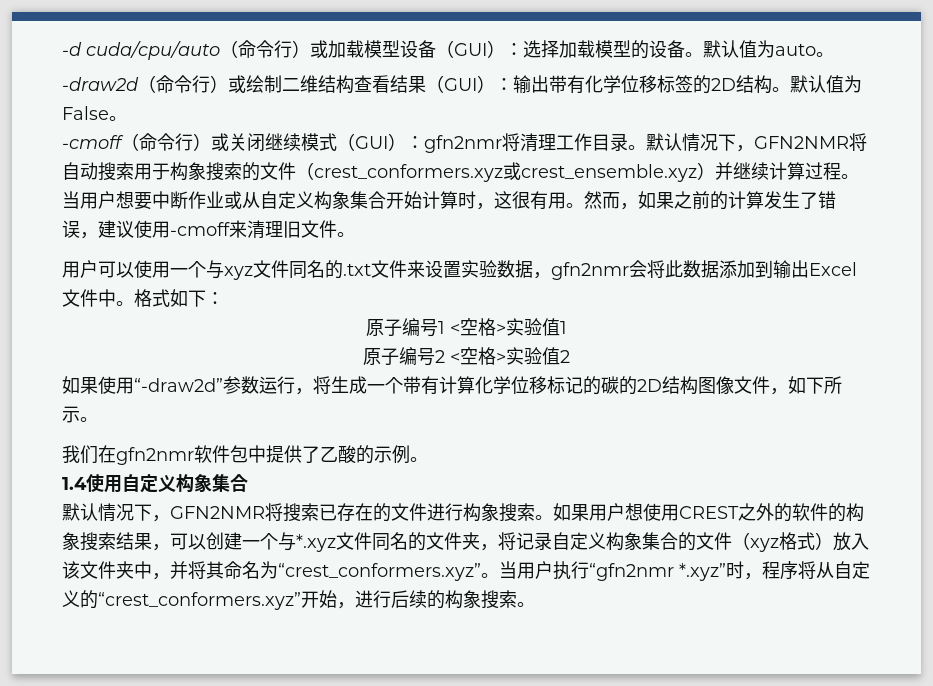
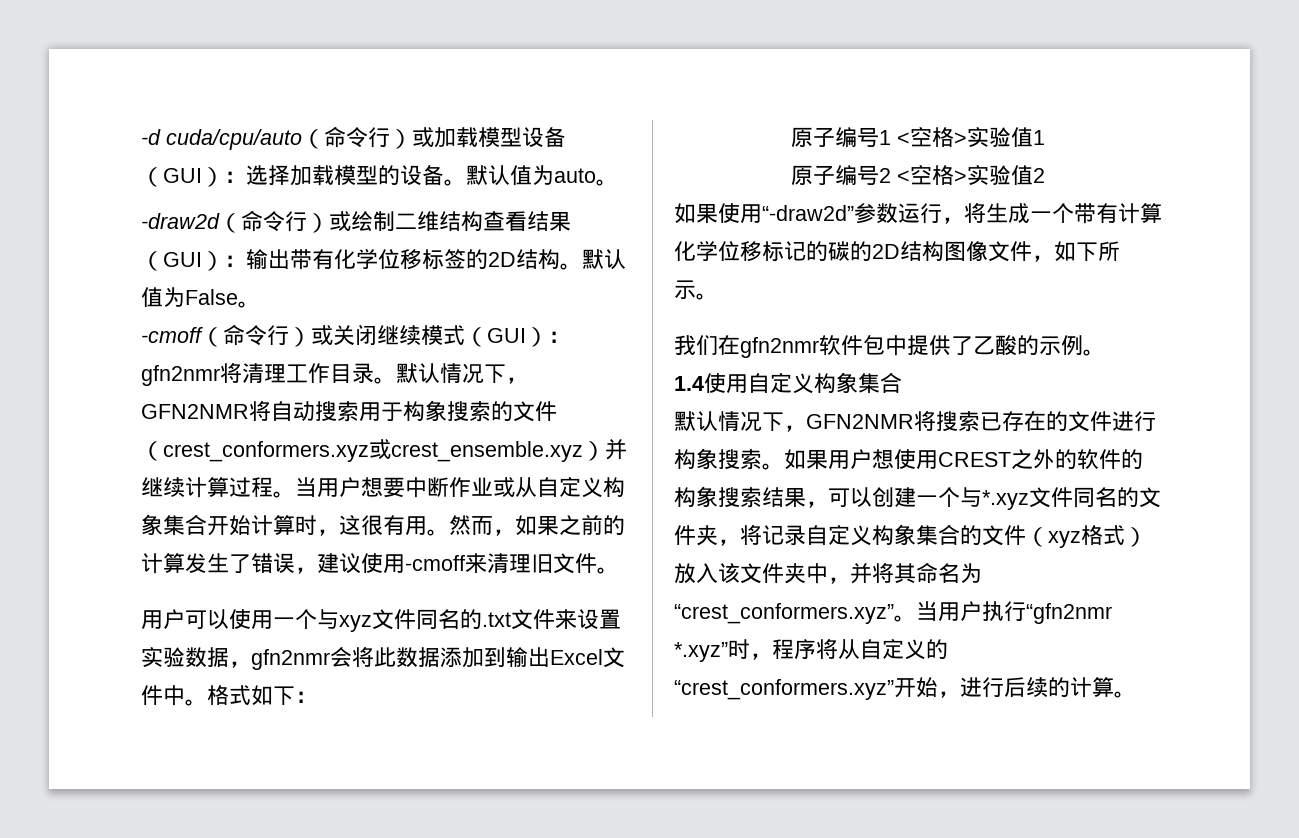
[445,590,517,609] 构象搜索 -> [1070,677,1114,698] 计算

